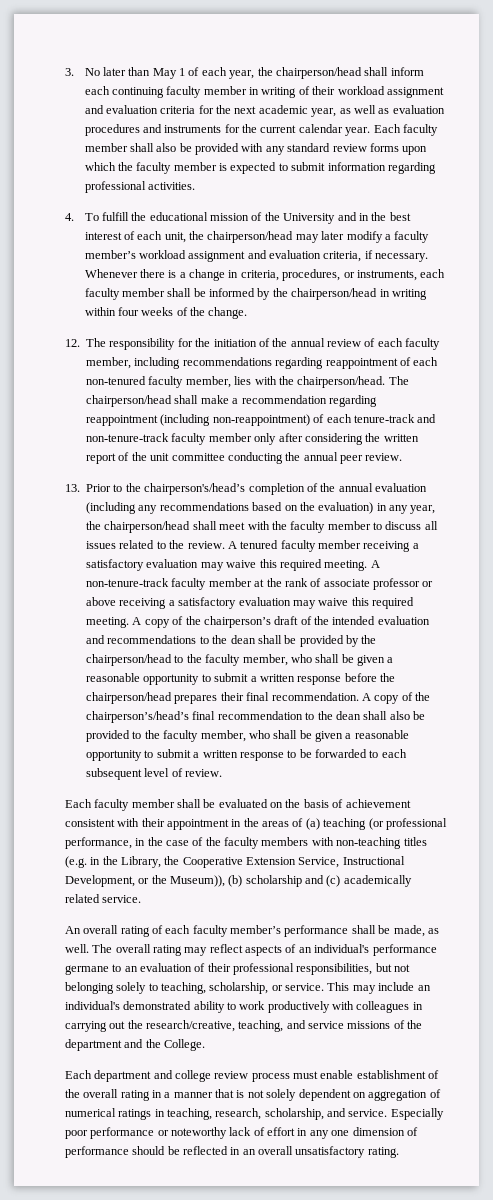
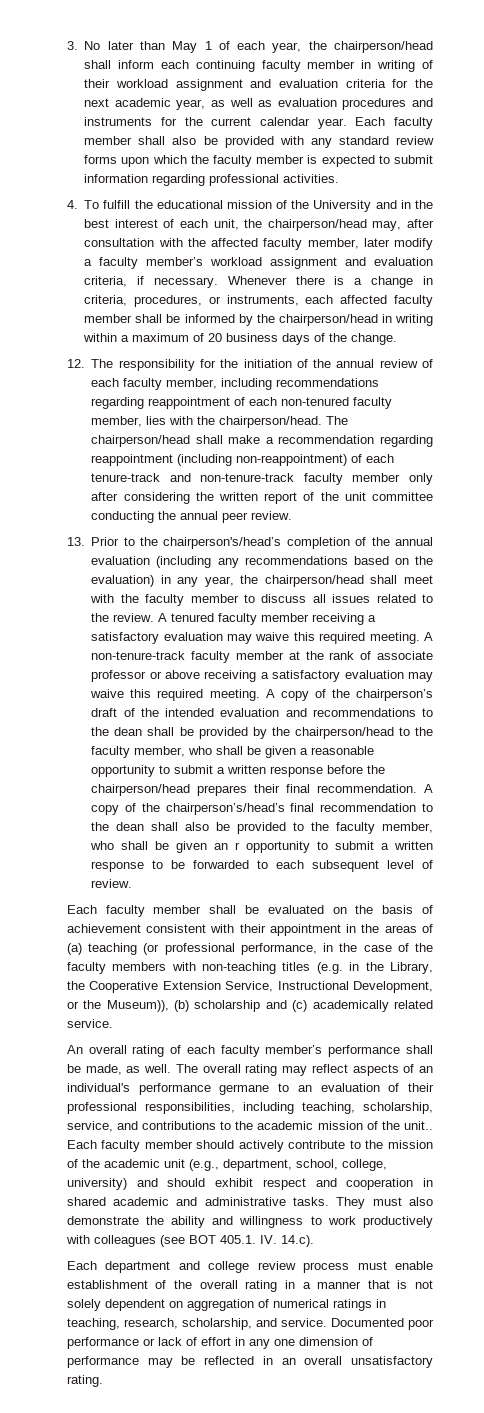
[295,234,319,243] may -> [372,219,434,231] [84,238,359,250] may, after consultation with the affected faculty member,
(446, 273) none -> [340,295,388,304] affected
[117,307,174,316] four weeks -> [121,333,311,345] a maximum of 20 business days
[345,730,409,739] a reasonable -> [214,842,241,850] an r
[375,963,411,972] [64,982,431,994] [64,1001,225,1013] but not belonging solely to teaching, scholarship, or service. This may include an individual's demonstrated ability -> [242,1102,433,1114] [66,1121,434,1132] [66,1140,433,1152] [66,1159,387,1171] [66,1178,434,1190] [66,1197,434,1209] [66,1216,304,1228] including teaching, scholarship, service, and contributions to the academic mission of the unit.. Each faculty member should actively contribute to the mission of the academic unit (e.g., department, school, college, university) and should exhibit respect and cooperation in shared academic and administrative tasks. They must also demonstrate the ability and willingness
[412,1002,423,1010] [64,1020,423,1032] [64,1039,205,1051] in carrying out the research/creative, teaching, and service missions of the department and the College. -> [159,1235,314,1247] (see BOT 405.1. IV. 14.c).
[390,1108,444,1120] Especially -> [330,1318,404,1327] Documented
[170,1127,227,1139] noteworthy -> (155, 1342) none
[132,1146,166,1155] should -> [147,1358,173,1368] may

